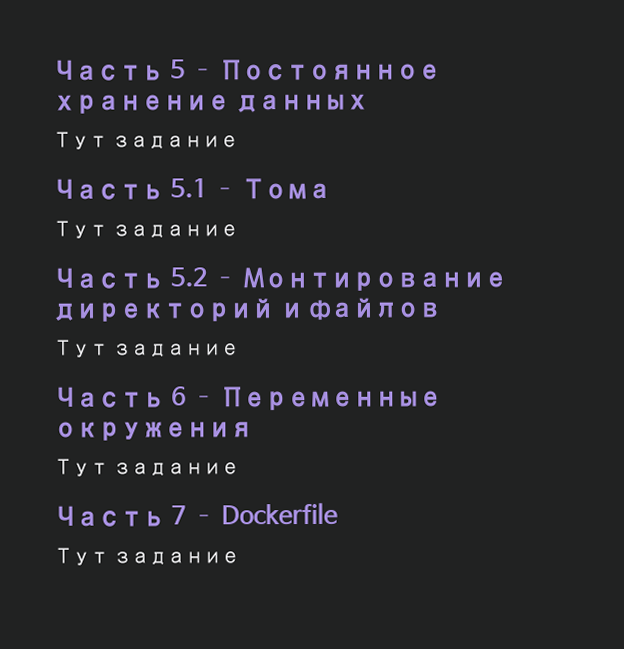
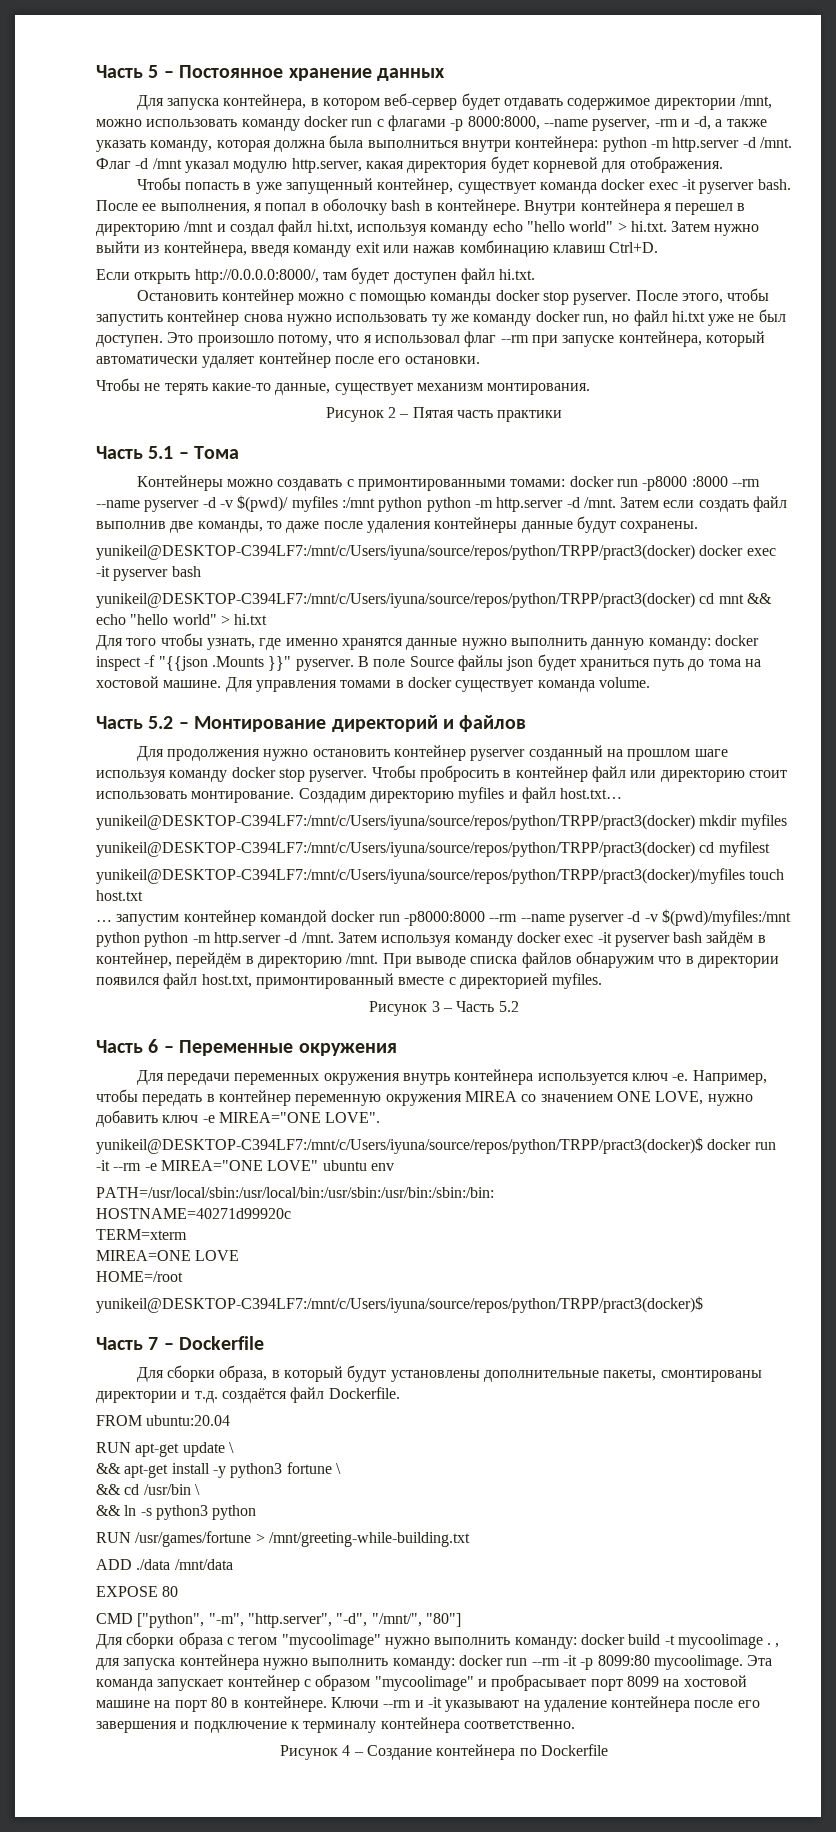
[53,131,240,150] [53,177,331,200] [53,220,240,239] Тут задание // Часть 5.1 – Тома // Тут задание -> [136,93,773,110] [96,115,767,131] [96,135,792,152] [96,156,723,173] [136,177,791,194] [96,198,746,215] [96,220,760,236] [96,240,659,257] [96,267,536,284] [136,288,770,305] [96,309,786,326] [96,331,765,347] [96,352,480,368] [96,378,591,395] [325,407,563,422] [96,446,240,459] [136,475,761,491] [96,495,788,512] [96,516,699,533] [96,544,776,560] [96,566,201,581] [96,592,772,608] [96,614,268,625] [96,633,759,650] [96,654,762,671] [96,676,650,692] Для запуска контейнера, в котором веб-сервер будет отдавать содержимое директории /mnt, можно использовать команду docker run с флагами -p 8000:8000, --name pyserver, -rm и -d, а также указать команду, которая должна была выполниться внутри контейнера: python -m http.server -d /mnt. Флаг -d /mnt указал модулю http.server, какая директория будет корневой для отображения. // Чтобы попасть в уже запущенный контейнер, существует команда docker exec -it pyserver bash. После ее выполнения, я попал в оболочку bash в контейнере. Внутри контейнера я перешел в директорию /mnt и создал файл hi.txt, используя команду echo "hello world" > hi.txt. Затем нужно выйти из контейнера, введя команду exit или нажав комбинацию клавиш Ctrl+D. // Если открыть http://0.0.0.0:8000/, там будет доступен файл hi.txt. // Остановить контейнер можно с помощью команды docker stop pyserver. После этого, чтобы запустить контейнер снова нужно использовать ту же команду docker run, но файл hi.txt уже не был доступен. Это произошло потому, что я использовал флаг --rm при запуске контейнера, который автоматически удаляет контейнер после его остановки. // Чтобы не терять какие-то данные, существует механизм монтирования. // Рисунок 2 – Пятая часть практики // Часть 5.1 – Тома // Контейнеры можно создавать с примонтированными томами: docker run -p8000 :8000 --rm --name pyserver -d -v $(pwd)/ myfiles :/mnt python python -m http.server -d /mnt. Затем если создать файл выполнив две команды, то даже после удаления контейнеры данные будут сохранены. // yunikeil@DESKTOP-C394LF7:/mnt/c/Users/iyuna/source/repos/python/TRPP/pract3(docker) docker exec -it pyserver bash // yunikeil@DESKTOP-C394LF7:/mnt/c/Users/iyuna/source/repos/python/TRPP/pract3(docker) cd mnt && echo "hello world" > hi.txt // Для того чтобы узнать, где именно хранятся данные нужно выполнить данную команду: docker inspect -f "{{json .Mounts }}" pyserver. В поле Source файлы json будет храниться путь до тома на хостовой машине. Для управления томами в docker существует команда volume.
[54,339,241,358] Тут задание -> [136,745,728,761] [96,765,787,782] [96,787,623,803] [96,814,787,830] [96,841,770,857] [96,868,785,884] [96,890,143,901] [96,909,791,926] [96,931,766,947] [96,951,779,968] [96,973,603,989] [369,1001,519,1016] Для продолжения нужно остановить контейнер pyserver созданный на прошлом шаге используя команду docker stop pyserver. Чтобы пробросить в контейнер файл или директорию стоит использовать монтирование. Создадим директорию myfiles и файл host.txt… // yunikeil@DESKTOP-C394LF7:/mnt/c/Users/iyuna/source/repos/python/TRPP/pract3(docker) mkdir myfiles // yunikeil@DESKTOP-C394LF7:/mnt/c/Users/iyuna/source/repos/python/TRPP/pract3(docker) cd myfilest // yunikeil@DESKTOP-C394LF7:/mnt/c/Users/iyuna/source/repos/python/TRPP/pract3(docker)/myfiles touch host.txt // … запустим контейнер командой docker run -p8000:8000 --rm --name pyserver -d -v $(pwd)/myfiles:/mnt python python -m http.server -d /mnt. Затем используя команду docker exec -it pyserver bash зайдём в контейнер, перейдём в директорию /mnt. При выводе списка файлов обнаружим что в директории появился файл host.txt, примонтированный вместе с директорией myfiles. // Рисунок 3 – Часть 5.2
[54,458,241,477] [54,502,338,527] [54,547,241,566] Тут задание // Часть 7 – Dockerfile // Тут задание -> [136,1069,767,1085] [96,1089,753,1106] [96,1110,381,1127] [96,1137,776,1154] [96,1160,394,1171] [96,1187,494,1198] [96,1208,291,1219] [96,1229,187,1240] [96,1250,240,1261] [96,1271,183,1282] [96,1296,703,1313] [96,1336,265,1350] [136,1365,762,1382] [96,1387,400,1403] [96,1415,231,1426] [96,1442,234,1457] [96,1462,341,1478] [96,1484,200,1495] [96,1505,257,1520] [96,1531,470,1547] [96,1559,233,1570] [96,1586,179,1597] [96,1613,461,1628] [96,1632,780,1649] [96,1654,773,1670] [96,1674,747,1691] [96,1696,760,1712] [96,1717,575,1733] [280,1744,608,1760] Для передачи переменных окружения внутрь контейнера используется ключ -e. Например, чтобы передать в контейнер переменную окружения MIREA со значением ONE LOVE, нужно добавить ключ -e MIREA="ONE LOVE". // yunikeil@DESKTOP-C394LF7:/mnt/c/Users/iyuna/source/repos/python/TRPP/pract3(docker)$ docker run -it --rm -e MIREA="ONE LOVE" ubuntu env // PATH=/usr/local/sbin:/usr/local/bin:/usr/sbin:/usr/bin:/sbin:/bin: // HOSTNAME=40271d99920c // TERM=xterm // MIREA=ONE LOVE // HOME=/root // yunikeil@DESKTOP-C394LF7:/mnt/c/Users/iyuna/source/repos/python/TRPP/pract3(docker)$ // Часть 7 – Dockerfile // Для сборки образа, в который будут установлены дополнительные пакеты, смонтированы директории и т.д. создаётся файл Dockerfile. // FROM ubuntu:20.04 // RUN apt-get update \ // && apt-get install -y python3 fortune \ // && cd /usr/bin \ // && ln -s python3 python // RUN /usr/games/fortune > /mnt/greeting-while-building.txt // ADD ./data /mnt/data // EXPOSE 80 // CMD ["python", "-m", "http.server", "-d", "/mnt/", "80"] // Для сборки образа с тегом "mycoolimage" нужно выполнить команду: docker build -t mycoolimage . , для запуска контейнера нужно выполнить команду: docker run --rm -it -p 8099:80 mycoolimage. Эта команда запускает контейнер с образом "mycoolimage" и пробрасывает порт 8099 на хостовой машине на порт 80 в контейнере. Ключи --rm и -it указывают на удаление контейнера после его завершения и подключение к терминалу контейнера соответственно. // Рисунок 4 – Создание контейнера по Dockerfile

